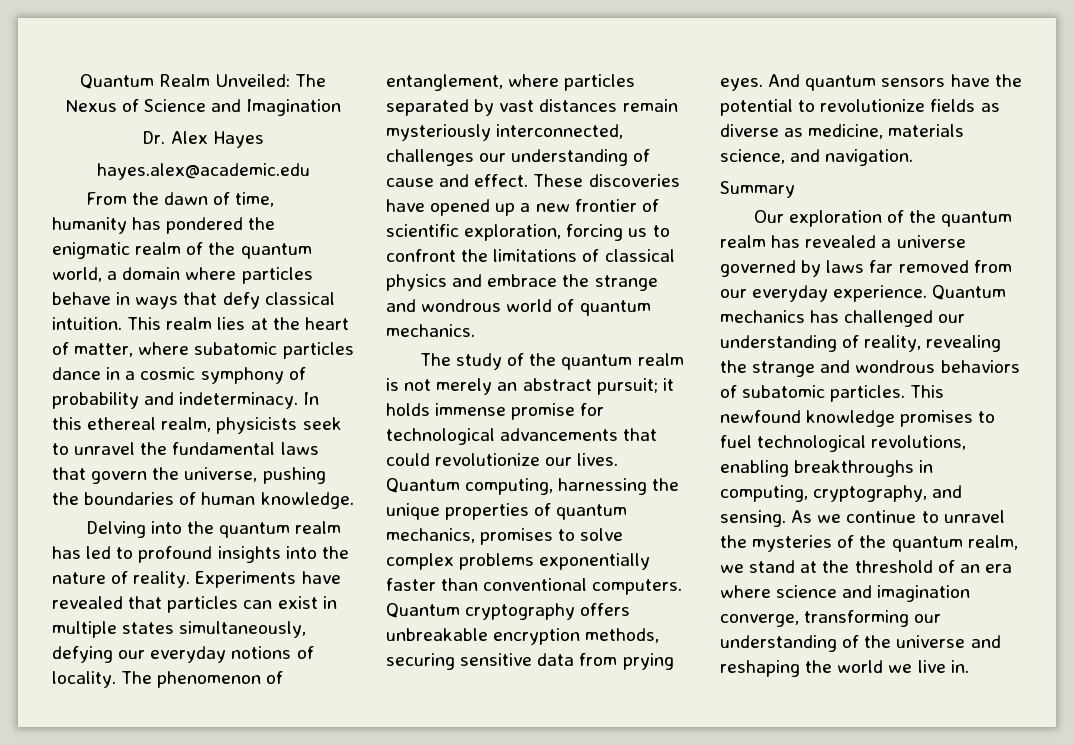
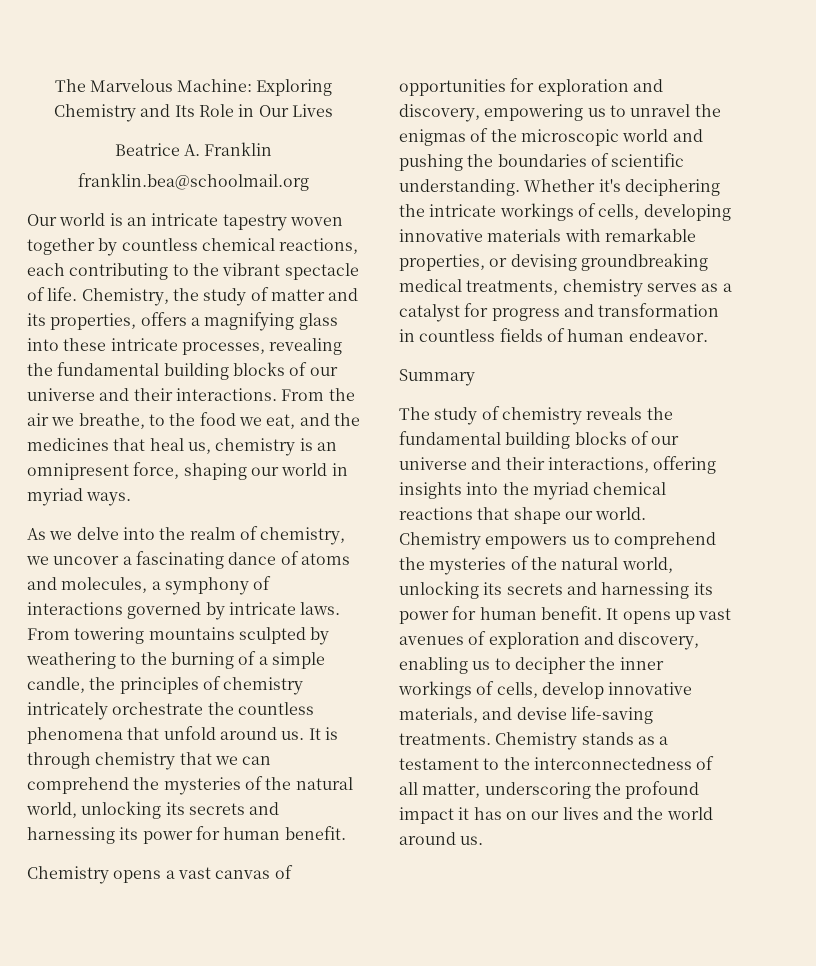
[80,74,326,89] [64,99,342,116] [142,131,264,148] [96,163,310,180] [85,192,275,207] [52,217,276,234] [52,242,312,259] [52,267,313,284] [52,292,335,309] [52,317,349,330] [52,342,354,359] [52,367,306,384] [52,392,320,409] [52,417,342,434] [52,442,319,455] [52,467,326,484] [52,492,354,509] [85,521,342,538] [52,546,349,563] [52,571,341,588] [52,596,337,613] [52,621,307,638] [52,646,314,663] [52,671,284,688] [386,74,636,91] [386,99,678,116] [386,124,624,141] [386,149,651,166] [386,174,680,187] [386,199,659,216] [386,224,670,241] [386,249,675,262] [386,274,658,291] [386,299,651,316] [386,324,475,337] [419,353,684,370] [386,378,674,395] [386,403,605,420] [386,428,658,445] [386,453,619,466] [386,478,680,495] [386,503,628,520] [386,528,624,545] [386,553,651,570] [386,578,683,595] [386,603,631,620] [386,628,660,645] [386,653,674,670] [720,74,1022,91] [720,99,1000,116] [720,124,965,139] [720,149,914,166] [720,181,795,198] [753,210,1013,227] [720,235,966,248] [720,260,1012,277] [720,285,1007,302] [720,310,966,327] [720,335,1002,352] [720,360,1020,377] [720,385,945,402] [720,410,996,427] [720,435,967,452] [720,460,934,477] [720,485,963,502] [720,510,1005,527] [720,535,1018,552] [720,560,1012,573] [720,585,971,602] [720,610,942,627] [720,635,1001,652] [720,660,969,677] Quantum Realm Unveiled: The Nexus of Science and Imagination // Dr. Alex Hayes // hayes.alex@academic.edu // From the dawn of time, humanity has pondered the enigmatic realm of the quantum world, a domain where particles behave in ways that defy classical intuition. This realm lies at the heart of matter, where subatomic particles dance in a cosmic symphony of probability and indeterminacy. In this ethereal realm, physicists seek to unravel the fundamental laws that govern the universe, pushing the boundaries of human knowledge. // Delving into the quantum realm has led to profound insights into the nature of reality. Experiments have revealed that particles can exist in multiple states simultaneously, defying our everyday notions of locality. The phenomenon of entanglement, where particles separated by vast distances remain mysteriously interconnected, challenges our understanding of cause and effect. These discoveries have opened up a new frontier of scientific exploration, forcing us to confront the limitations of classical physics and embrace the strange and wondrous world of quantum mechanics. // The study of the quantum realm is not merely an abstract pursuit; it holds immense promise for technological advancements that could revolutionize our lives. Quantum computing, harnessing the unique properties of quantum mechanics, promises to solve complex problems exponentially faster than conventional computers. Quantum cryptography offers unbreakable encryption methods, securing sensitive data from prying eyes. And quantum sensors have the potential to revolutionize fields as diverse as medicine, materials science, and navigation. // Summary // Our exploration of the quantum realm has revealed a universe governed by laws far removed from our everyday experience. Quantum mechanics has challenged our understanding of reality, revealing the strange and wondrous behaviors of subatomic particles. This newfound knowledge promises to fuel technological revolutions, enabling breakthroughs in computing, cryptography, and sensing. As we continue to unravel the mysteries of the quantum realm, we stand at the threshold of an era where science and imagination converge, transforming our understanding of the universe and reshaping the world we live in. -> [54,79,333,96] [54,104,333,122] [114,142,273,156] [78,173,309,191] [27,213,343,231] [27,238,359,256] [27,263,359,280] [27,287,359,306] [27,312,338,331] [27,338,343,355] [27,362,338,380] [27,388,355,401] [27,412,360,429] [27,438,337,456] [27,462,348,480] [27,488,132,506] [27,526,346,545] [26,551,350,569] [27,576,272,595] [27,602,341,620] [27,627,330,645] [26,651,325,669] [27,676,304,695] [27,702,314,720] [27,726,338,744] [27,752,272,770] [27,776,353,795] [26,801,280,819] [27,826,346,844] [27,865,293,884] [399,78,663,96] [399,104,721,122] [399,128,703,146] [399,153,685,171] [399,179,720,196] [399,203,731,221] [399,228,696,242] [399,253,708,271] [399,279,732,297] [399,303,720,322] [399,328,708,342] [399,369,475,386] [399,406,673,425] [399,431,680,449] [399,456,717,474] [399,482,667,500] [399,507,647,524] [399,532,717,550] [399,556,673,575] [399,581,713,599] [399,606,732,624] [399,631,700,650] [399,657,664,674] [398,681,693,699] [399,706,653,724] [399,732,669,750] [399,756,715,770] [399,781,700,799] [399,807,713,824] [399,832,484,845] The Marvelous Machine: Exploring Chemistry and Its Role in Our Lives // Beatrice A. Franklin // franklin.bea@schoolmail.org // Our world is an intricate tapestry woven together by countless chemical reactions, each contributing to the vibrant spectacle of life. Chemistry, the study of matter and its properties, offers a magnifying glass into these intricate processes, revealing the fundamental building blocks of our universe and their interactions. From the air we breathe, to the food we eat, and the medicines that heal us, chemistry is an omnipresent force, shaping our world in myriad ways. // As we delve into the realm of chemistry, we uncover a fascinating dance of atoms and molecules, a symphony of interactions governed by intricate laws. From towering mountains sculpted by weathering to the burning of a simple candle, the principles of chemistry intricately orchestrate the countless phenomena that unfold around us. It is through chemistry that we can comprehend the mysteries of the natural world, unlocking its secrets and harnessing its power for human benefit. // Chemistry opens a vast canvas of opportunities for exploration and discovery, empowering us to unravel the enigmas of the microscopic world and pushing the boundaries of scientific understanding. Whether it's deciphering the intricate workings of cells, developing innovative materials with remarkable properties, or devising groundbreaking medical treatments, chemistry serves as a catalyst for progress and transformation in countless fields of human endeavor. // Summary // The study of chemistry reveals the fundamental building blocks of our universe and their interactions, offering insights into the myriad chemical reactions that shape our world. Chemistry empowers us to comprehend the mysteries of the natural world, unlocking its secrets and harnessing its power for human benefit. It opens up vast avenues of exploration and discovery, enabling us to decipher the inner workings of cells, develop innovative materials, and devise life-saving treatments. Chemistry stands as a testament to the interconnectedness of all matter, underscoring the profound impact it has on our lives and the world around us.

